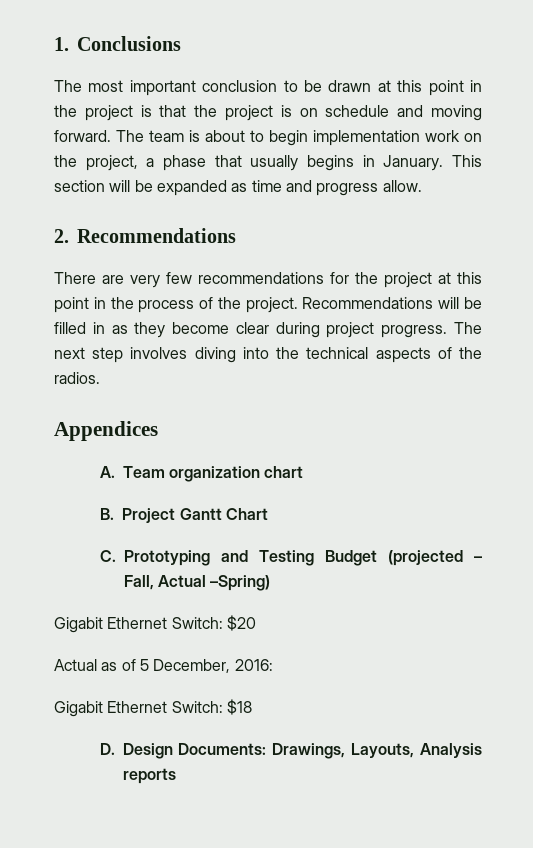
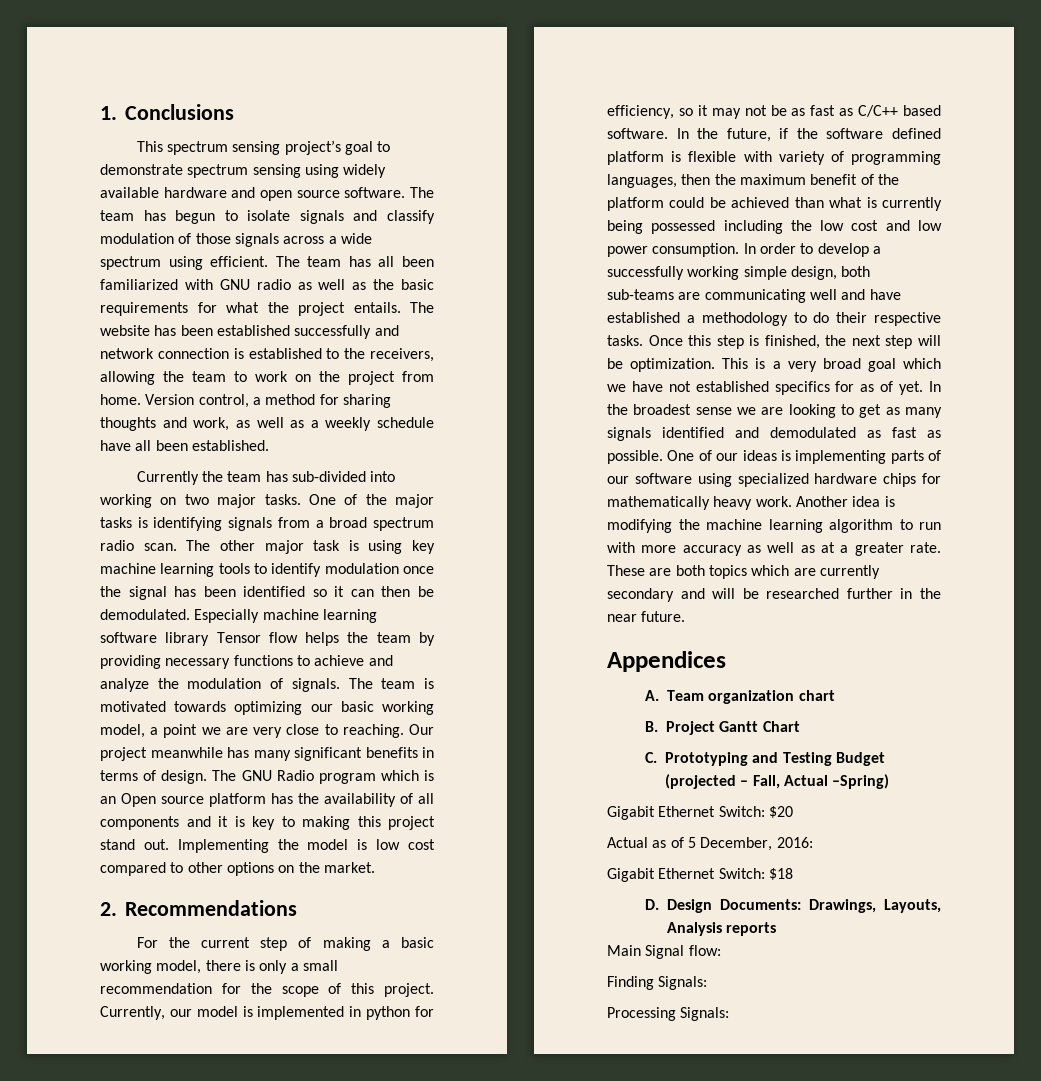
[54,80,482,96] [54,105,483,121] [54,130,482,146] [54,155,483,171] [54,180,422,196] [54,228,236,243] [54,272,482,288] [54,297,482,313] [54,322,482,338] [54,347,483,363] [54,372,100,384] The most important conclusion to be drawn at this point in the project is that the project is on schedule and moving forward. The team is about to begin implementation work on the project, a phase that usually begins in January. This section will be expanded as time and progress allow. // 2. Recommendations // There are very few recommendations for the project at this point in the process of the project. Recommendations will be filled in as they become clear during project progress. The next step involves diving into the technical aspects of the radios. -> [136,140,391,155] [100,164,387,178] [100,187,435,201] [100,210,435,224] [100,233,372,247] [100,256,434,270] [100,279,434,290] [100,302,434,316] [100,325,399,339] [100,348,435,362] [100,371,434,385] [100,394,391,408] [100,417,434,431] [100,440,269,451] [136,471,396,485] [100,494,434,508] [100,517,435,531] [100,540,435,554] [100,563,434,577] [100,586,434,600] [100,609,377,623] [100,632,435,646] [100,655,393,669] [100,678,435,692] [100,701,434,715] [100,724,435,738] [100,747,434,761] [100,770,434,784] [100,793,434,807] [100,816,435,830] [100,839,435,853] [100,862,375,876] [100,900,297,916] [136,937,435,951] [100,960,338,974] [100,983,434,997] [100,1006,434,1020] [607,105,941,119] [607,128,941,142] [607,151,941,165] [607,174,899,188] [607,197,942,211] [607,220,942,234] [607,243,881,257] [607,266,871,280] [607,289,901,303] [607,312,941,326] [607,335,941,349] [607,358,941,372] [607,381,941,395] [607,404,942,418] [607,427,941,441] [607,450,941,464] [607,473,941,487] [607,496,895,510] [607,519,941,533] [607,542,941,556] [607,565,880,579] [607,588,941,602] [607,611,686,622] This spectrum sensing project’s goal to demonstrate spectrum sensing using widely available hardware and open source software. The team has begun to isolate signals and classify modulation of those signals across a wide spectrum using efficient. The team has all been familiarized with GNU radio as well as the basic requirements for what the project entails. The website has been established successfully and network connection is established to the receivers, allowing the team to work on the project from home. Version control, a method for sharing thoughts and work, as well as a weekly schedule have all been established. // Currently the team has sub-divided into working on two major tasks. One of the major tasks is identifying signals from a broad spectrum radio scan. The other major task is using key machine learning tools to identify modulation once the signal has been identified so it can then be demodulated. Especially machine learning software library Tensor flow helps the team by providing necessary functions to achieve and analyze the modulation of signals. The team is motivated towards optimizing our basic working model, a point we are very close to reaching. Our project meanwhile has many significant benefits in terms of design. The GNU Radio program which is an Open source platform has the availability of all components and it is key to making this project stand out. Implementing the model is low cost compared to other options on the market. // 2. Recommendations // For the current step of making a basic working model, there is only a small recommendation for the scope of this project. Currently, our model is implemented in python for efficiency, so it may not be as fast as C/C++ based software. In the future, if the software defined platform is flexible with variety of programming languages, then the maximum benefit of the platform could be achieved than what is currently being possessed including the low cost and low power consumption. In order to develop a successfully working simple design, both sub-teams are communicating well and have established a methodology to do their respective tasks. Once this step is finished, the next step will be optimization. This is a very broad goal which we have not established specifics for as of yet. In the broadest sense we are looking to get as many signals identified and demodulated as fast as possible. One of our ideas is implementing parts of our software using specialized hardware chips for mathematically heavy work. Another idea is modifying the machine learning algorithm to run with more accuracy as well as at a greater rate. These are both topics which are currently secondary and will be researched further in the near future.
(176, 776) none -> [607,945,721,959] [607,976,708,990] [607,1007,730,1021] // Main Signal flow: // Finding Signals: // Processing Signals:

